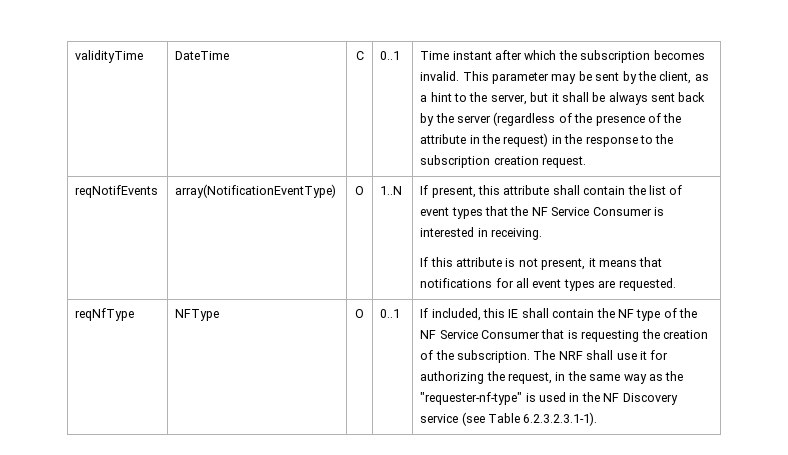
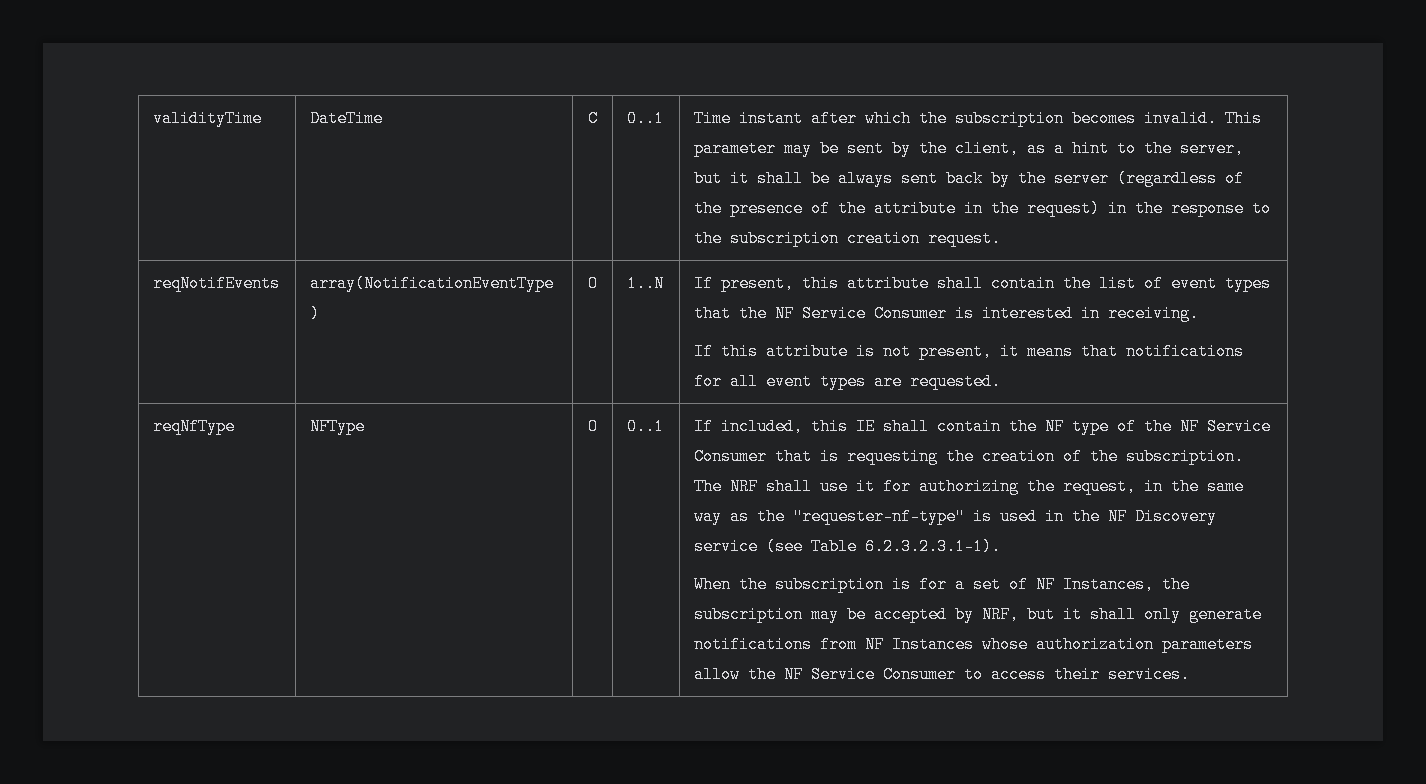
(598, 419) none -> [694,576,1191,593] [694,606,1263,623] [694,636,1254,653] [694,666,1191,683] // When the subscription is for a set of NF Instances, the subscription may be accepted by NRF, but it shall only generate notifications from NF Instances whose authorization parameters allow the NF Service Consumer to access their services.

